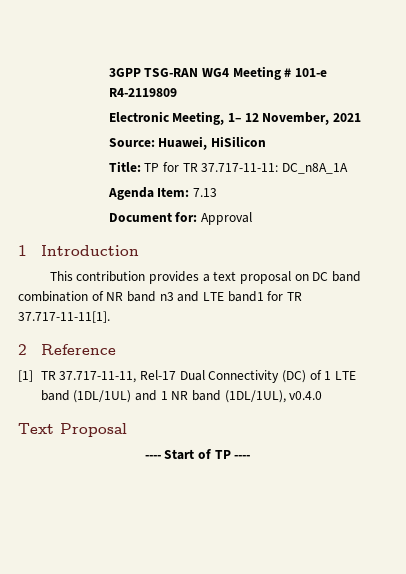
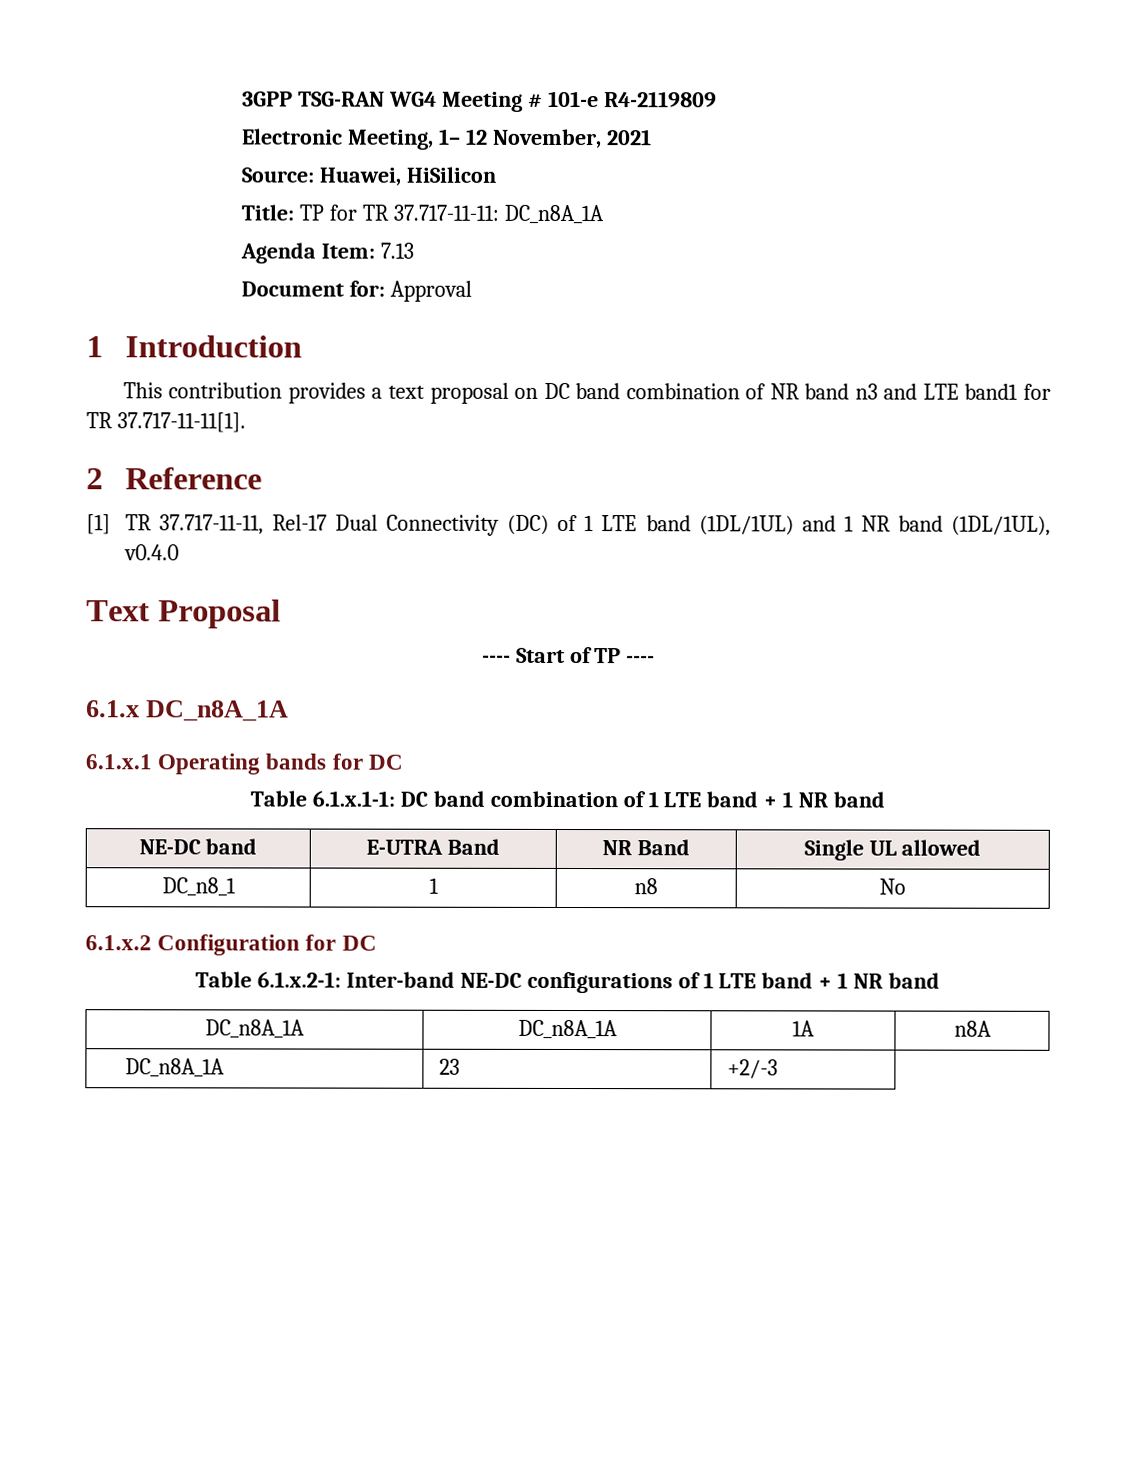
(251, 457) none -> [86,700,290,722] [85,753,403,775] [249,790,886,808] [138,838,258,855] [366,838,500,855] [602,839,690,856] [803,839,982,861] [161,877,236,897] [428,877,439,894] [634,878,658,895] [879,878,906,895] [85,934,377,956] [194,971,941,994] [205,1019,305,1039] [517,1019,618,1040] [792,1020,815,1037] [953,1020,992,1037] [125,1058,226,1078] [439,1058,461,1075] [727,1059,779,1079] // 6.1.x DC_n8A_1A // 6.1.x.1 Operating bands for DC // Table 6.1.x.1-1: DC band combination of 1 LTE band + 1 NR band // NE-DC band | E-UTRA Band | NR Band | Single UL allowed // DC_n8_1 | 1 | n8 | No // 6.1.x.2 Configuration for DC // Table 6.1.x.2-1: Inter-band NE-DC configurations of 1 LTE band + 1 NR band // DC_n8A_1A | DC_n8A_1A | 1A | n8A // DC_n8A_1A | 23 | +2/-3

